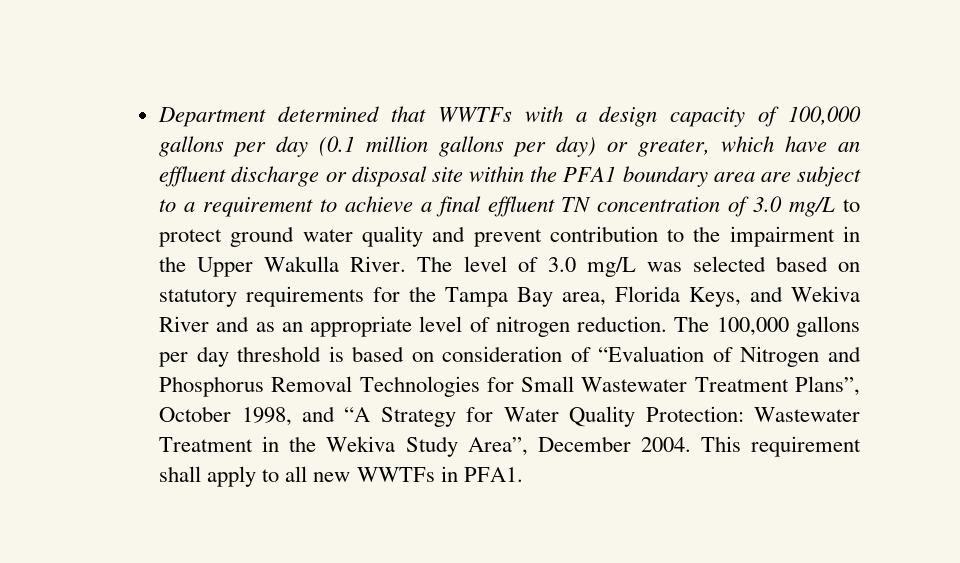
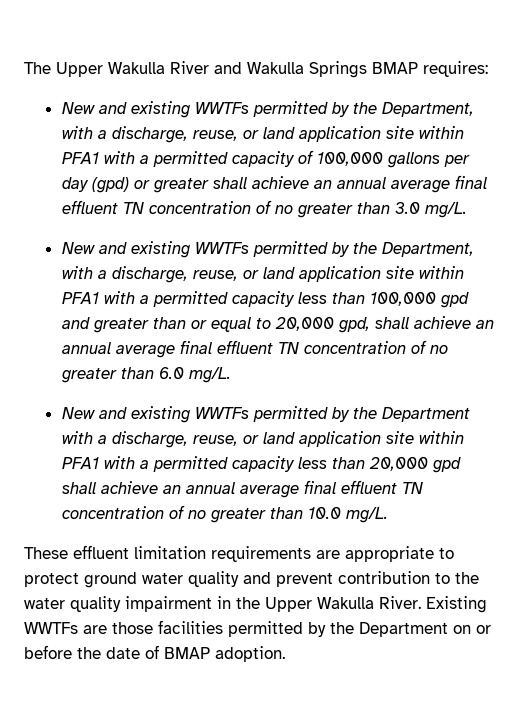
[158,106,658,127] Department determined that WWTFs with a design -> [23,60,488,78] [60,100,474,119] [60,125,464,144] [60,151,228,168] The Upper Wakulla River and Wakulla Springs BMAP requires: // New and existing WWTFs permitted by the Department, with a discharge, reuse, or land application site within PFA1 with a permitted
[319,136,860,157] [159,166,861,187] [159,196,836,217] (0.1 million gallons per day) or greater, which have an effluent discharge or disposal site within the PFA1 boundary area are subject to a requirement to achieve a final effluent TN concentration of 3.0 mg/L -> [90,174,487,194] [60,199,467,218] [60,240,474,259] [60,265,464,284] [60,290,469,308] [60,315,494,334] [60,339,448,359] [60,367,232,384] [61,405,471,424] [61,430,465,449] [61,455,462,473] [61,479,424,499] [61,505,389,524] [24,545,435,563] (gpd) or greater shall achieve an annual average final effluent TN concentration of no greater than 3.0 mg/L. // New and existing WWTFs permitted by the Department, with a discharge, reuse, or land application site within PFA1 with a permitted capacity less than 100,000 gpd and greater than or equal to 20,000 gpd, shall achieve an annual average final effluent TN concentration of no greater than 6.0 mg/L. // New and existing WWTFs permitted by the Department with a discharge, reuse, or land application site within PFA1 with a permitted capacity less than 20,000 gpd shall achieve an annual average final effluent TN concentration of no greater than 10.0 mg/L. // These effluent limitation requirements are appropriate
(721, 234) none -> [24,596,122,613] water quality
[417,256,861,277] [159,286,860,307] [159,316,860,337] [159,346,862,367] [159,376,860,397] [159,406,860,427] [159,436,861,457] [159,466,523,487] The level of 3.0 mg/L was selected based on statutory requirements for the Tampa Bay area, Florida Keys, and Wekiva River and as an appropriate level of nitrogen reduction. The 100,000 gallons per day threshold is based on consideration of “Evaluation of Nitrogen and Phosphorus Removal Technologies for Small Wastewater Treatment Plans”, October 1998, and “A Strategy for Water Quality Protection: Wastewater Treatment in the Wekiva Study Area”, December 2004. This requirement shall apply to all new WWTFs in PFA1. -> [426,595,488,613] [24,620,492,638] [24,645,286,663] Existing WWTFs are those facilities permitted by the Department on or before the date of BMAP adoption.

